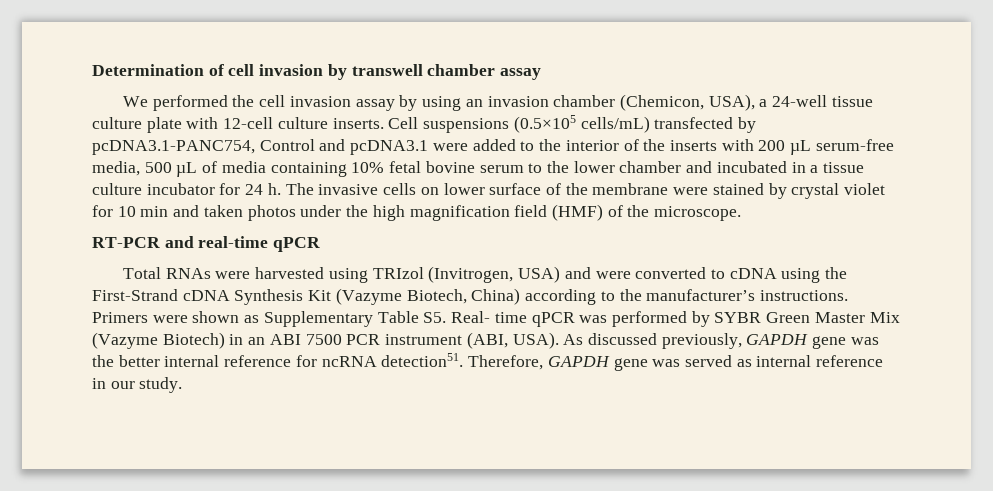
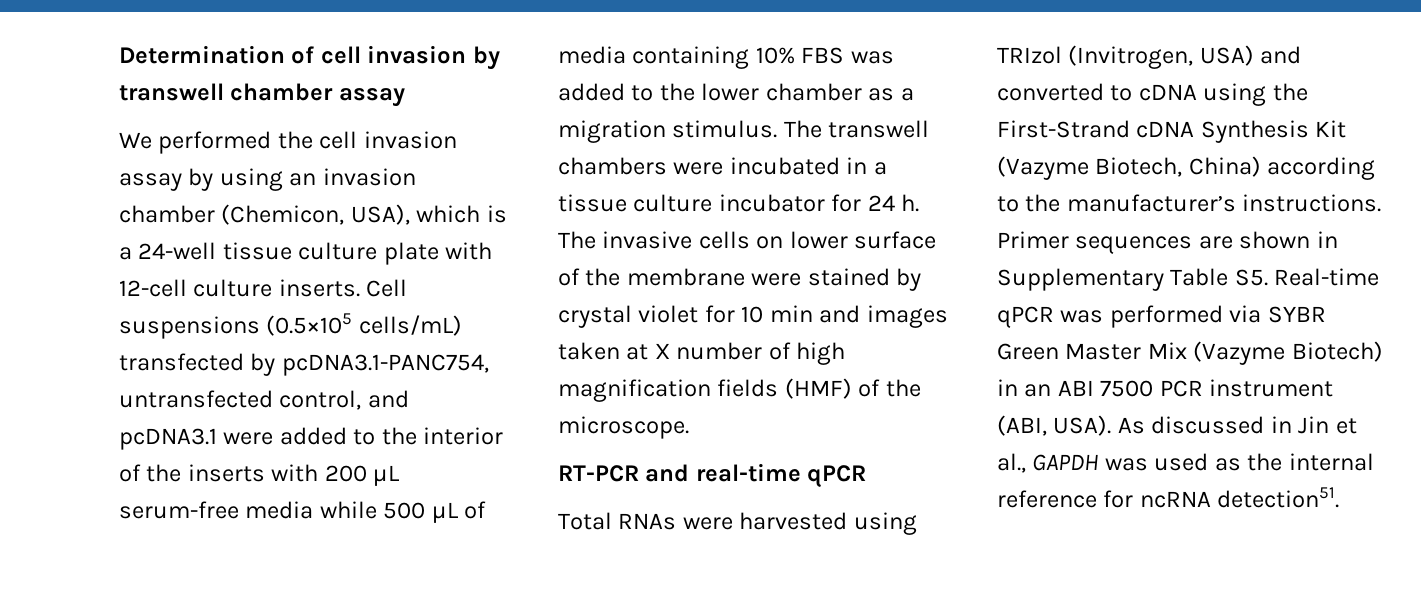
(755, 102) none -> [416,205,507,223] which is
[259,139,315,151] Control -> [119,390,362,410] untransfected control,
[92,161,140,176] media, -> [245,501,377,519] media while
[389,161,524,173] fetal bovine serum -> [801,47,894,64] [558,83,625,101] FBS was added
[686,161,713,173] and -> [868,88,914,101] [558,120,930,143] [558,157,724,175] as a migration stimulus. The transwell chambers were
[203,205,369,221] taken photos under the -> [866,305,948,328] [558,342,791,360] images taken at X number of
[514,205,548,217] field -> [717,379,779,397] fields
[595,271,631,279] were -> (1302, 55) none
[92,311,260,323] Primers were shown as -> [997,231,1338,254] Primer sequences are shown in
[451,311,527,323] Real- time -> [1274,268,1380,286] Real-time
[691,311,710,327] by -> [1229,305,1262,323] via
[661,333,879,349] [92,355,160,367] previously, GAPDH gene was the better -> [1270,416,1357,434] [997,453,1283,473] in Jin et al., GAPDH was used as the
[468,355,884,371] [92,377,183,393] Therefore, GAPDH gene was served as internal reference in our study. -> (1340, 497) none

